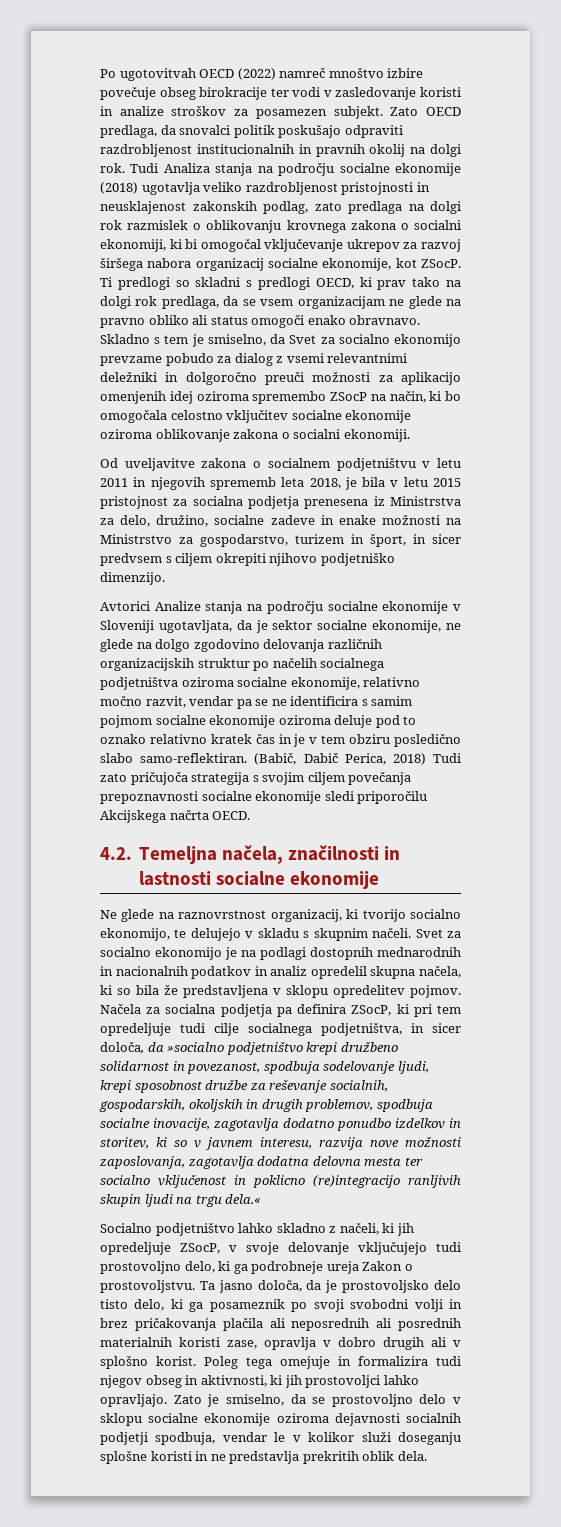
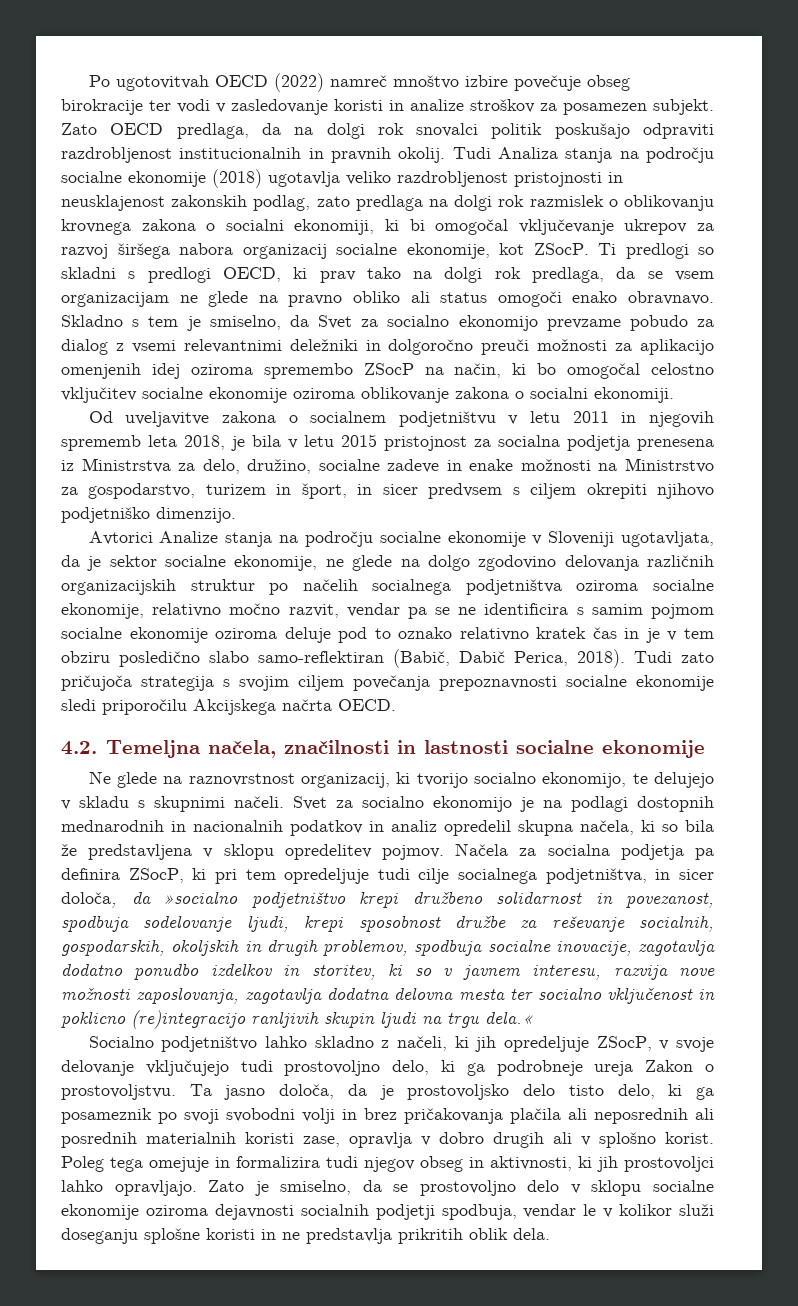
(176, 130) none -> [294,123,404,139] na dolgi rok
[369,144,461,157] [100,163,125,173] okolij na dolgi rok. -> [398,147,446,163] okolij.
[100,410,167,423] omogočala -> [567,363,641,379] omogočal
[140,753,248,763] samo-reflektiran. -> [258,651,384,663] samo-reflektiran
[392,753,426,765] 2018) -> [577,649,625,668] 2018).
[313,928,368,941] skupnim -> [154,796,225,812] skupnimi
[302,1451,359,1464] prekritih -> [398,1228,463,1244] prikritih

